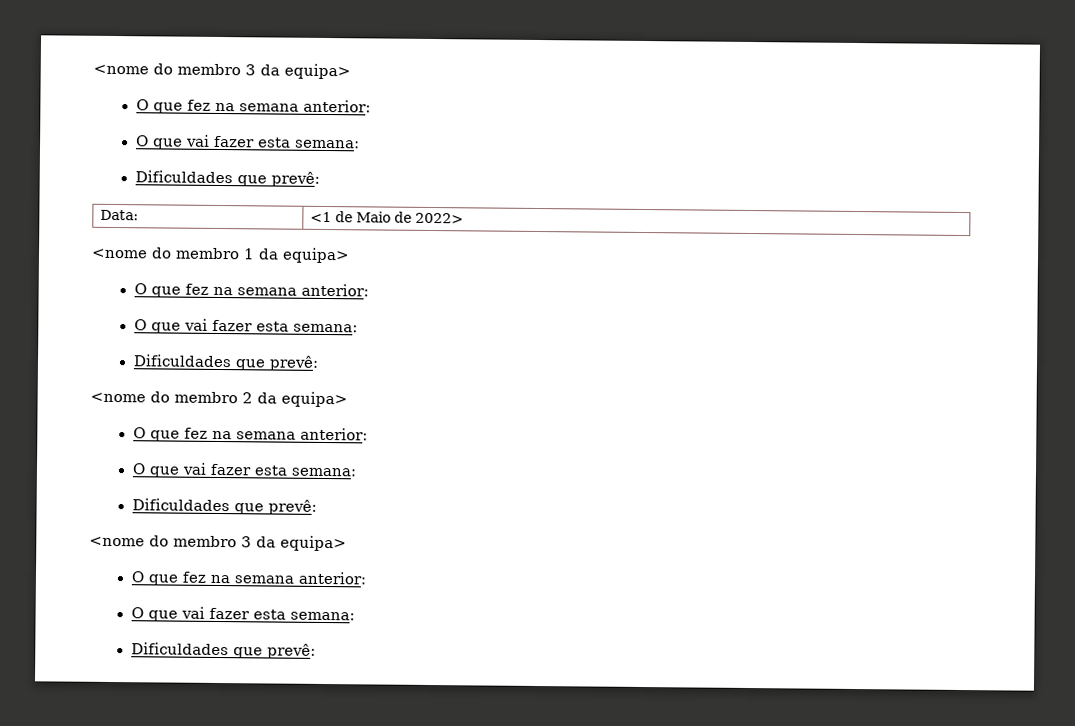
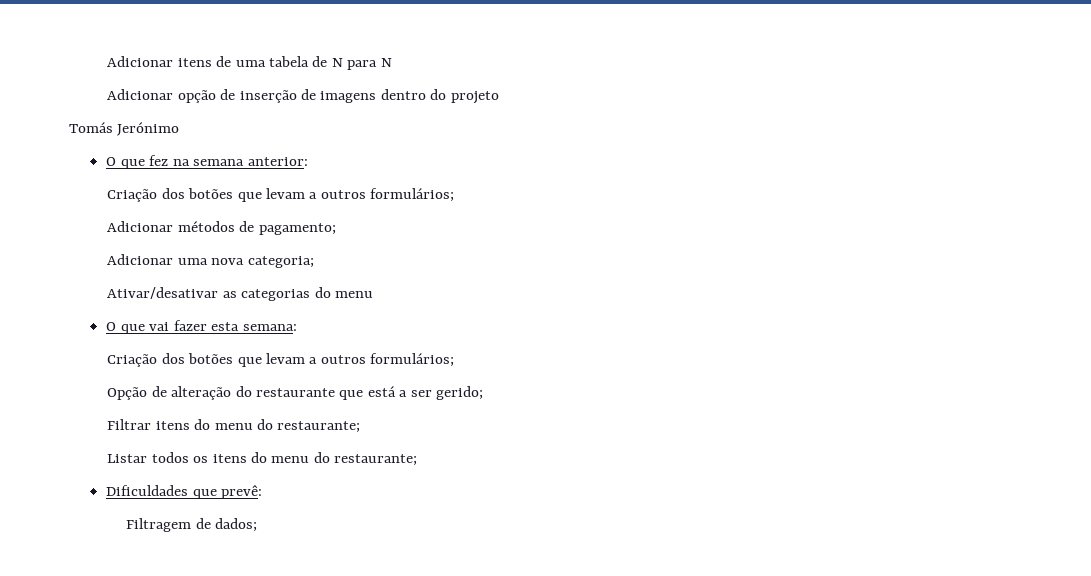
[93,63,351,80] [135,99,371,114] [135,134,360,150] [134,170,320,187] [99,209,139,221] [309,211,464,224] [91,247,350,264] [133,283,369,298] [133,318,358,334] [132,354,319,371] [90,391,348,408] [132,427,368,442] [131,462,356,478] [131,498,317,515] [89,535,347,552] [130,571,367,586] [130,606,355,622] [130,642,316,659] <nome do membro 3 da equipa> // O que fez na semana anterior: // O que vai fazer esta semana: // Dificuldades que prevê: // Data: | <1 de Maio de 2022> // <nome do membro 1 da equipa> // O que fez na semana anterior: // O que vai fazer esta semana: // Dificuldades que prevê: // <nome do membro 2 da equipa> // O que fez na semana anterior: // O que vai fazer esta semana: // Dificuldades que prevê: // <nome do membro 3 da equipa> // O que fez na semana anterior: // O que vai fazer esta semana: // Dificuldades que prevê: -> [107,56,392,70] [107,89,499,104] [69,122,180,136] [106,155,308,169] [107,188,455,202] [107,221,336,235] [107,254,314,268] [107,287,374,301] [106,320,297,334] [107,353,455,367] [107,386,484,400] [107,419,361,433] [107,452,418,466] [106,485,263,499] [126,518,258,532] Adicionar itens de uma tabela de N para N // Adicionar opção de inserção de imagens dentro do projeto // Tomás Jerónimo // O que fez na semana anterior: // Criação dos botões que levam a outros formulários; // Adicionar métodos de pagamento; // Adicionar uma nova categoria; // Ativar/desativar as categorias do menu // O que vai fazer esta semana: // Criação dos botões que levam a outros formulários; // Opção de alteração do restaurante que está a ser gerido; // Filtrar itens do menu do restaurante; // Listar todos os itens do menu do restaurante; // Dificuldades que prevê: // Filtragem de dados;

